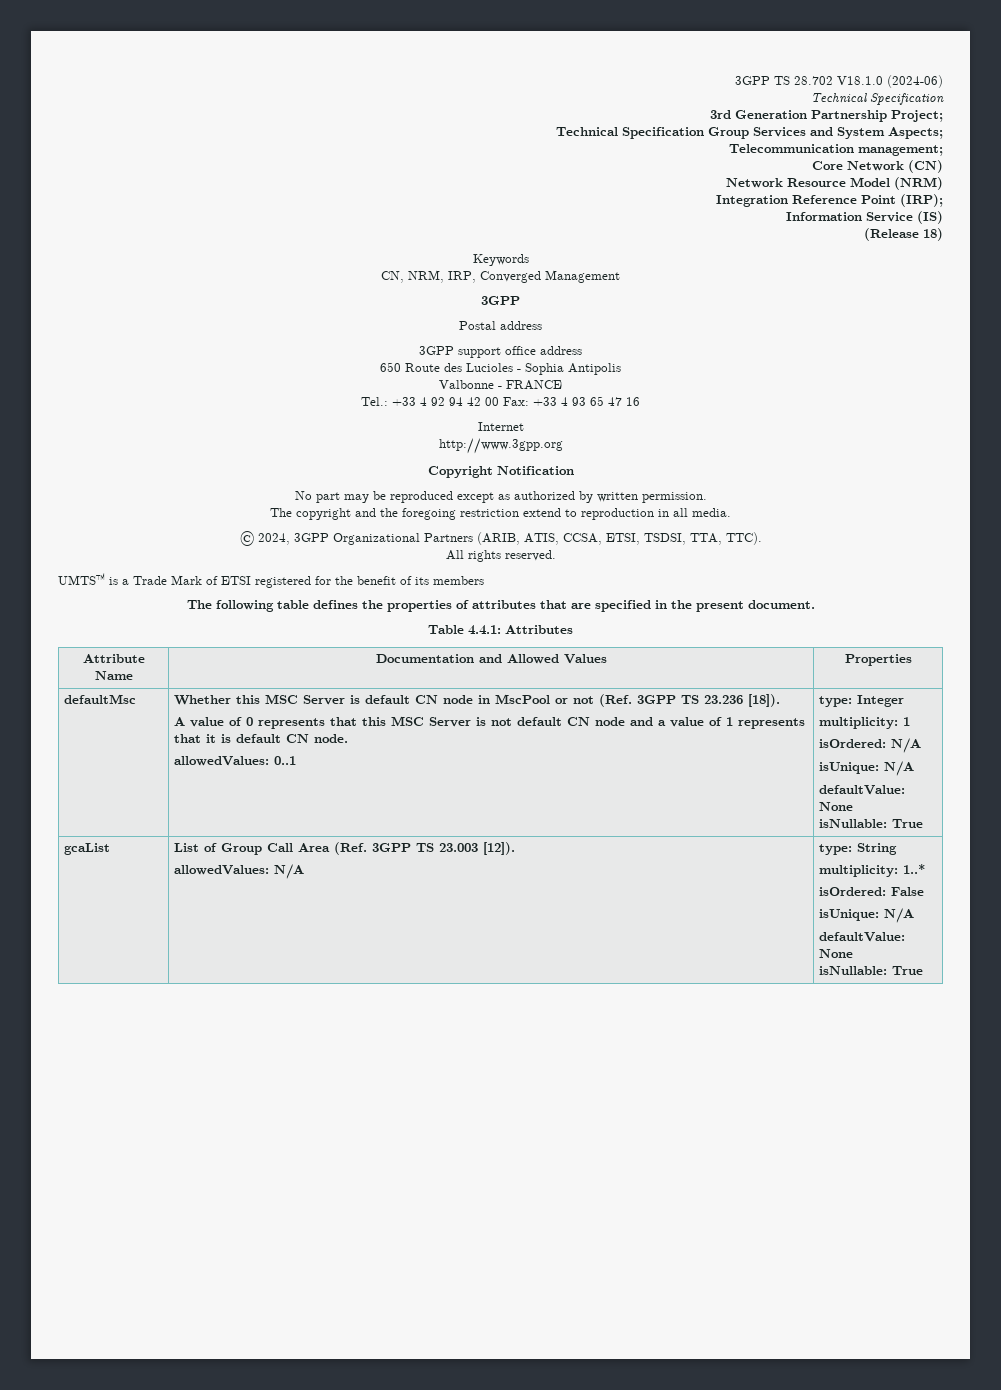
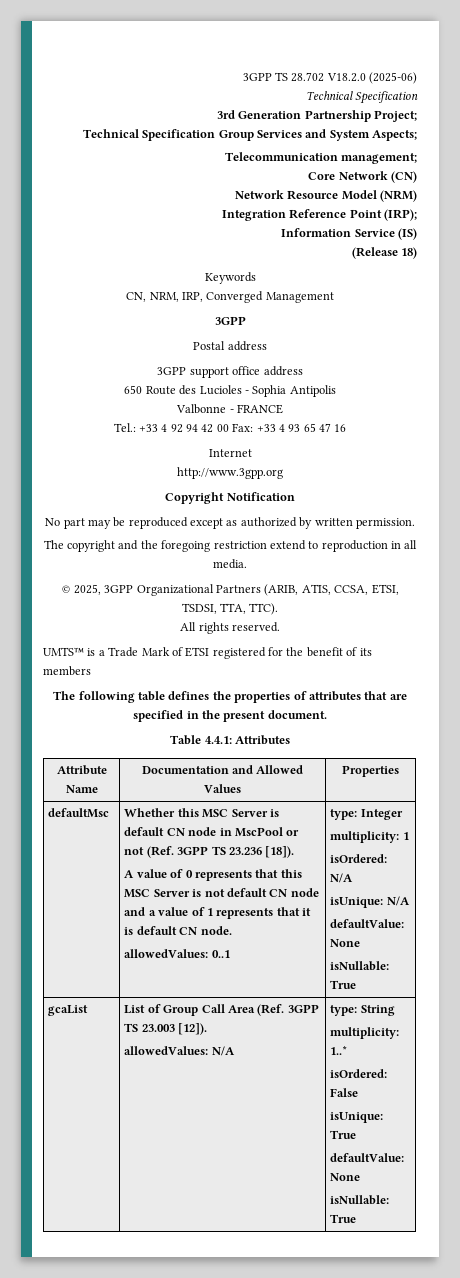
[837,75,943,88] V18.1.0 (2024-06) -> [326,72,417,84] V18.2.0 (2025-06)
[257,533,290,545] 2024, -> [73,584,101,595] 2025,
[884,908,915,923] N/A -> [330,1130,357,1139] True

